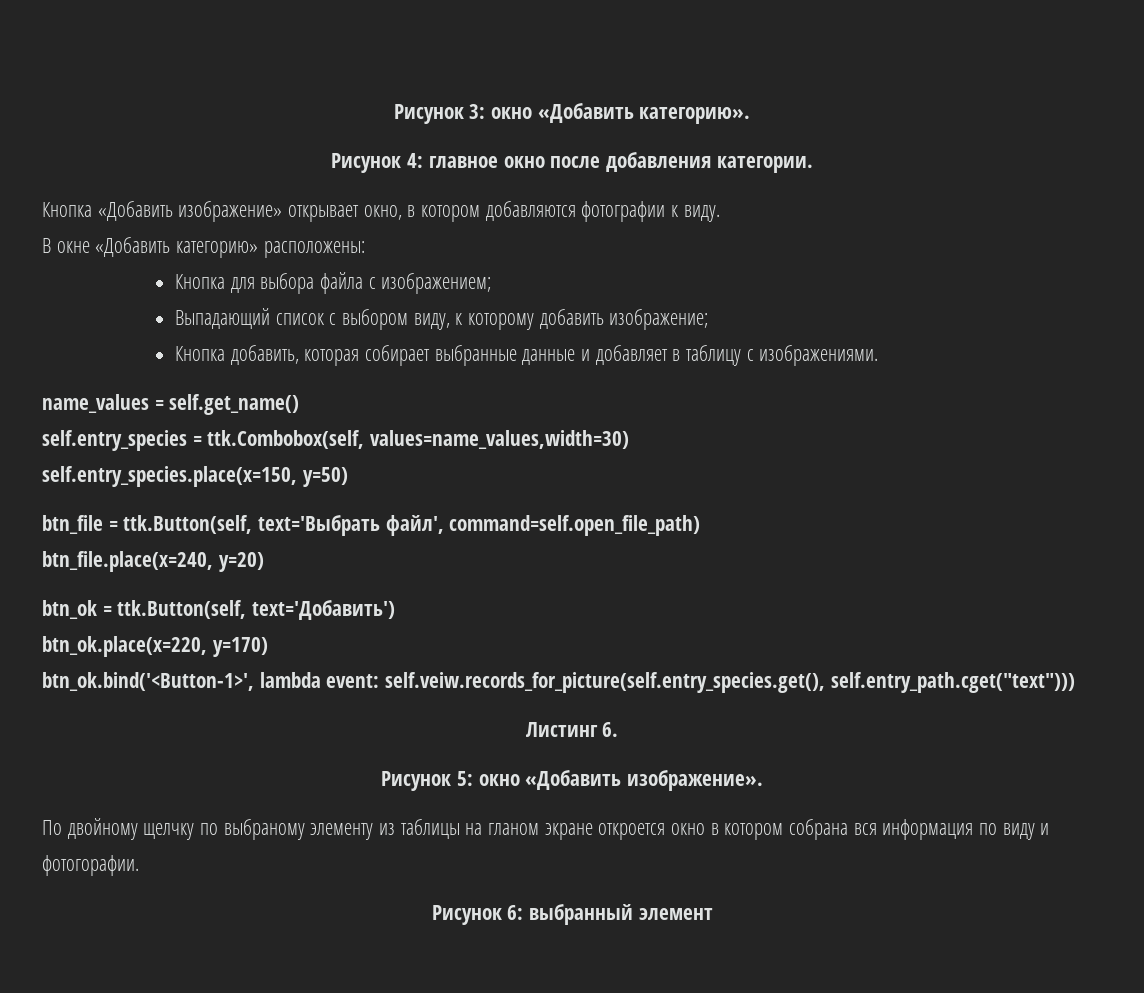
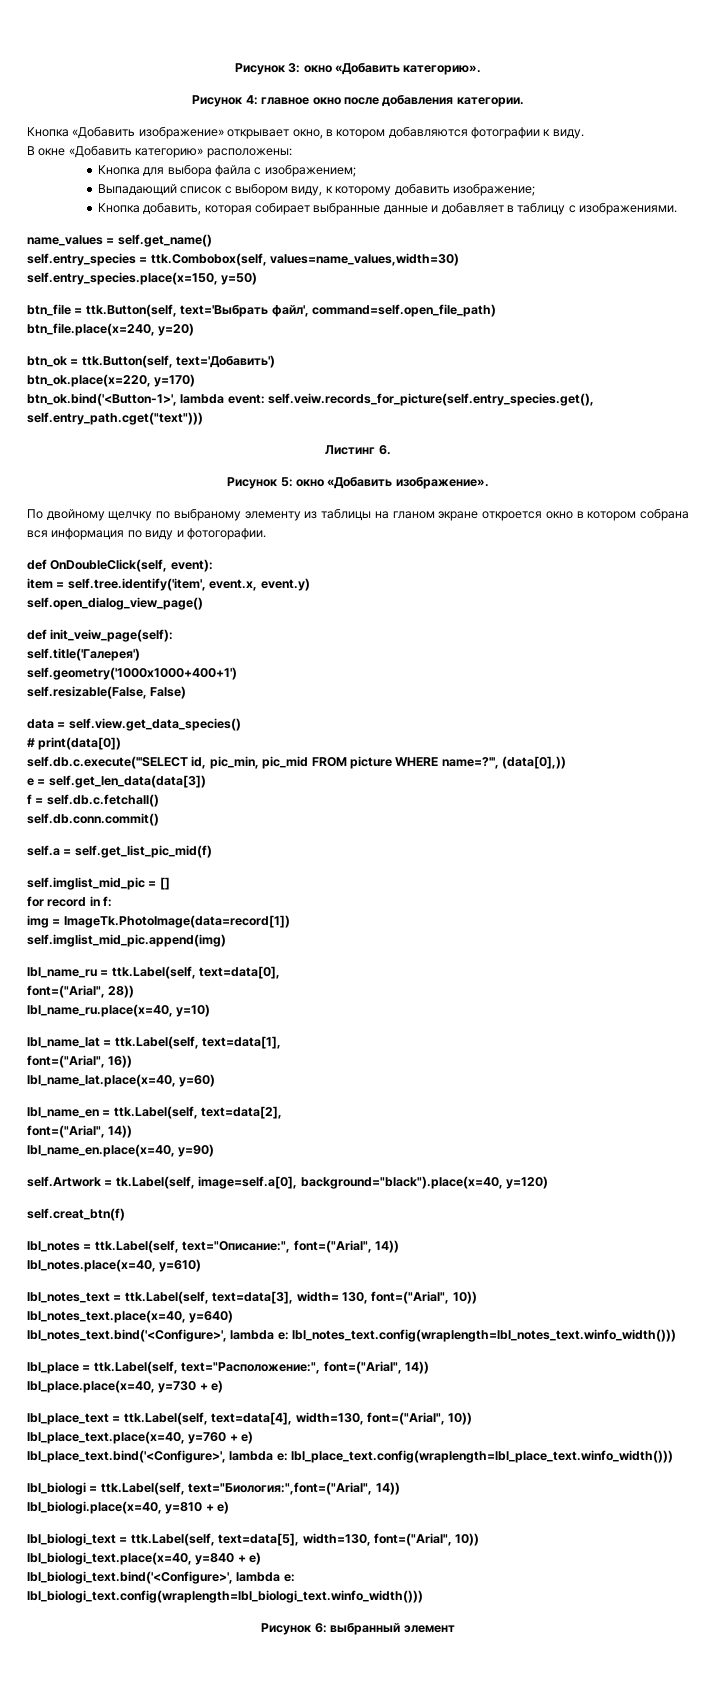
(139, 865) none -> [27,559,213,572] [27,578,310,591] [27,597,203,610] [27,629,174,642] [27,648,140,661] [27,667,237,680] [27,686,187,699] [27,718,241,731] [27,737,122,750] [27,756,566,769] [27,775,206,788] [27,794,159,807] [27,813,159,826] [27,845,212,858] [27,877,170,890] [27,896,113,907] [27,915,290,928] [27,934,226,947] [27,966,281,979] [27,985,135,998] [27,1004,211,1017] [27,1036,282,1049] [27,1055,133,1068] [27,1074,216,1087] [27,1106,283,1119] [27,1125,133,1138] [27,1144,215,1157] [27,1176,548,1189] [27,1208,125,1221] [27,1240,399,1253] [27,1259,202,1272] [27,1291,477,1304] [27,1310,234,1323] [27,1329,677,1342] [27,1361,429,1374] [27,1380,224,1393] [27,1412,473,1425] [27,1431,254,1444] [27,1450,674,1463] [27,1482,400,1495] [27,1501,230,1514] [27,1533,480,1546] [27,1552,262,1565] [27,1571,295,1584] [27,1590,423,1603] // def OnDoubleClick(self, event): // item = self.tree.identify('item', event.x, event.y) // self.open_dialog_view_page() // def init_veiw_page(self): // self.title('Галерея') // self.geometry('1000x1000+400+1') // self.resizable(False, False) // data = self.view.get_data_species() // # print(data[0]) // self.db.c.execute('''SELECT id, pic_min, pic_mid FROM picture WHERE name=?''', (data[0],)) // e = self.get_len_data(data[3]) // f = self.db.c.fetchall() // self.db.conn.commit() // self.a = self.get_list_pic_mid(f) // self.imglist_mid_pic = [] // for record in f: // img = ImageTk.PhotoImage(data=record[1]) // self.imglist_mid_pic.append(img) // lbl_name_ru = ttk.Label(self, text=data[0], // font=("Arial", 28)) // lbl_name_ru.place(x=40, y=10) // lbl_name_lat = ttk.Label(self, text=data[1], // font=("Arial", 16)) // lbl_name_lat.place(x=40, y=60) // lbl_name_en = ttk.Label(self, text=data[2], // font=("Arial", 14)) // lbl_name_en.place(x=40, y=90) // self.Artwork = tk.Label(self, image=self.a[0], background="black").place(x=40, y=120) // self.creat_btn(f) // lbl_notes = ttk.Label(self, text="Описание:", font=("Arial", 14)) // lbl_notes.place(x=40, y=610) // lbl_notes_text = ttk.Label(self, text=data[3], width= 130, font=("Arial", 10)) // lbl_notes_text.place(x=40, y=640) // lbl_notes_text.bind('<Configure>', lambda e: lbl_notes_text.config(wraplength=lbl_notes_text.winfo_width())) // lbl_place = ttk.Label(self, text="Расположение:", font=("Arial", 14)) // lbl_place.place(x=40, y=730 + e) // lbl_place_text = ttk.Label(self, text=data[4], width=130, font=("Arial", 10)) // lbl_place_text.place(x=40, y=760 + e) // lbl_place_text.bind('<Configure>', lambda e: lbl_place_text.config(wraplength=lbl_place_text.winfo_width())) // lbl_biologi = ttk.Label(self, text="Биология:",font=("Arial", 14)) // lbl_biologi.place(x=40, y=810 + e) // lbl_biologi_text = ttk.Label(self, text=data[5], width=130, font=("Arial", 10)) // lbl_biologi_text.place(x=40, y=840 + e) // lbl_biologi_text.bind('<Configure>', lambda e: lbl_biologi_text.config(wraplength=lbl_biologi_text.winfo_width()))

